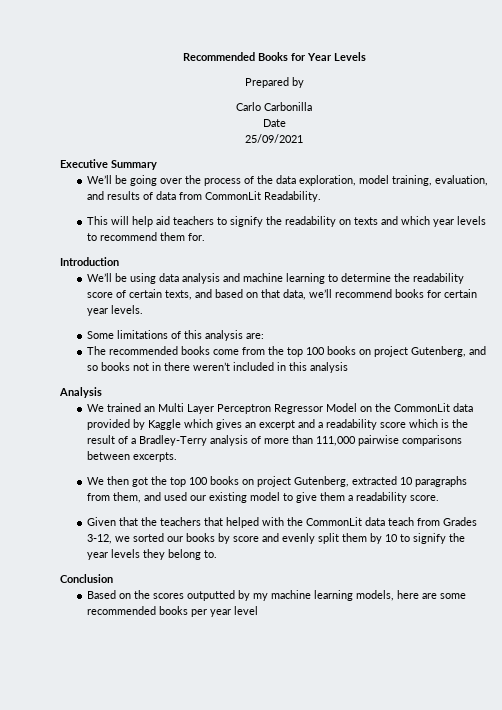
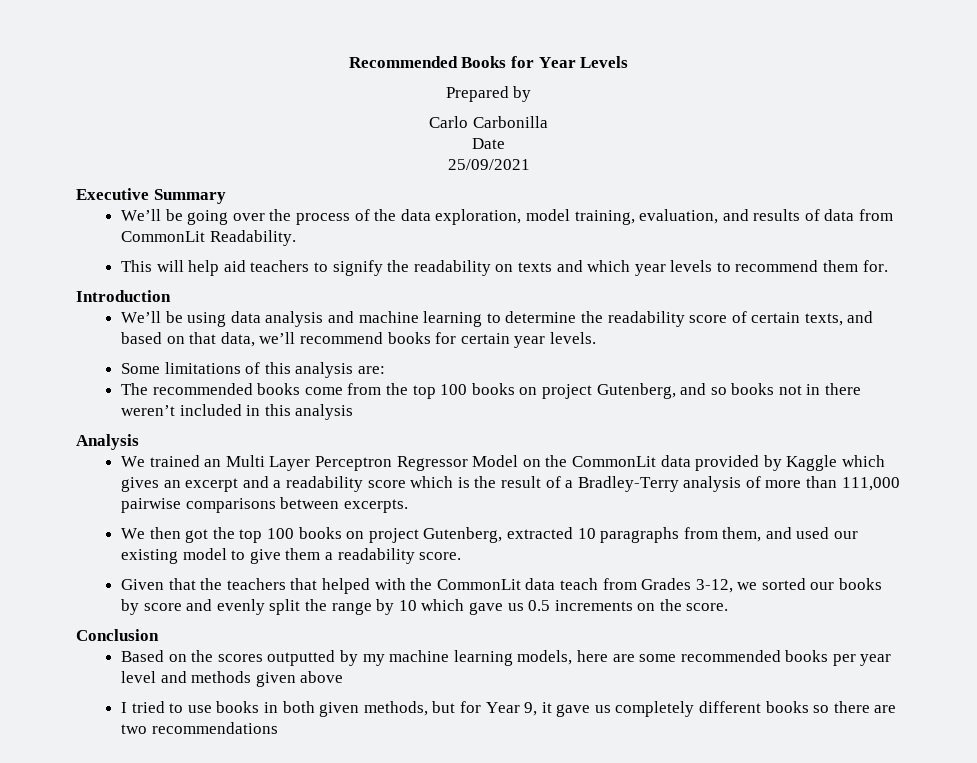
[341,533,465,544] [86,549,217,560] them by 10 to signify the year levels they belong to. -> [304,599,729,615] the range by 10 which gave us 0.5 increments on the score.
(258, 610) none -> [160,671,344,687] [121,701,897,717] [121,722,278,734] and methods given above // I tried to use books in both given methods, but for Year 9, it gave us completely different books so there are two recommendations

